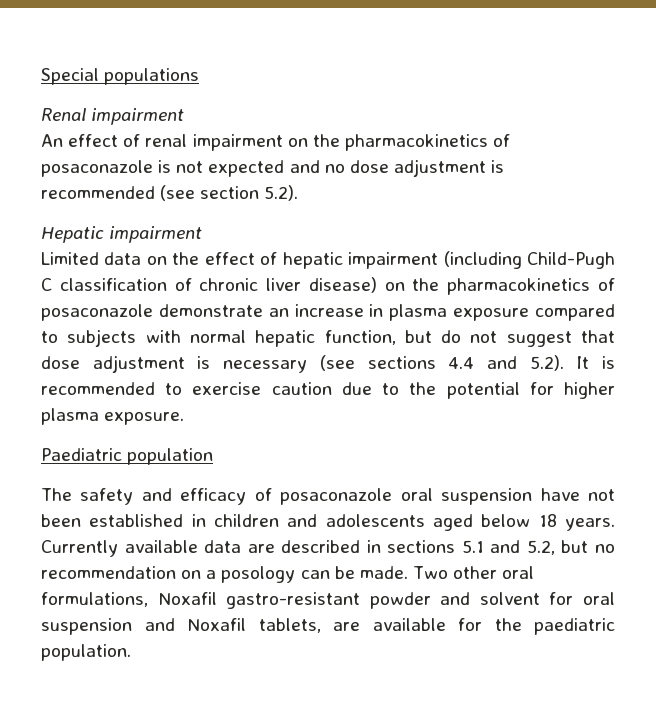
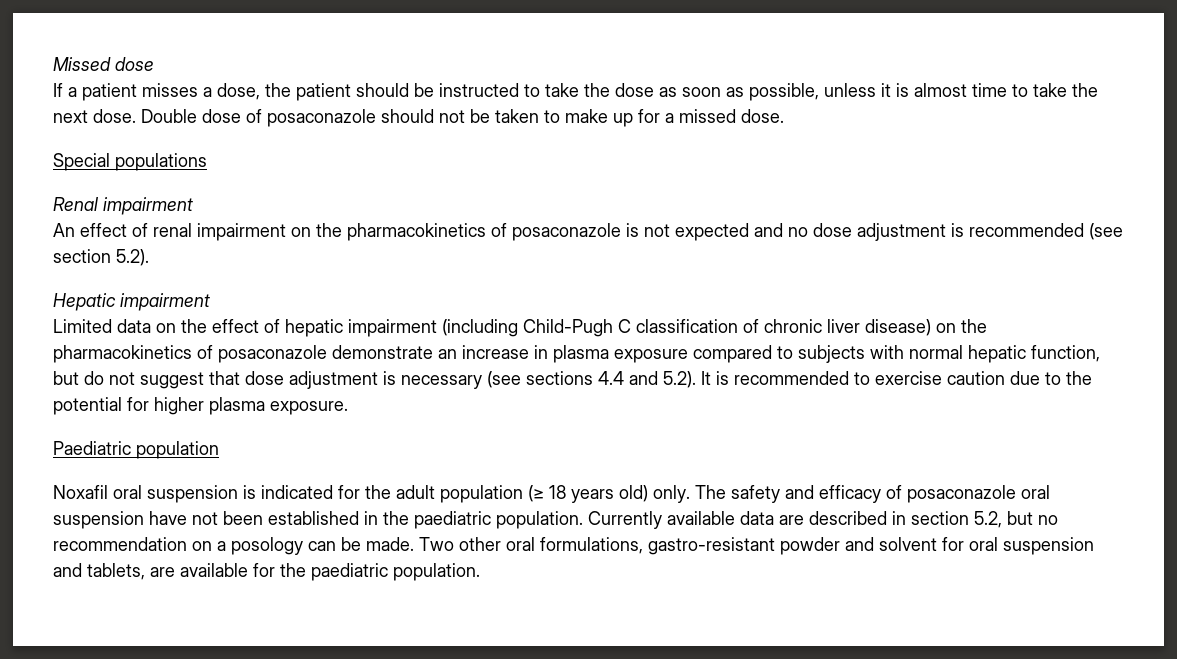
(41, 76) none -> [53,57,154,71] [53,83,1098,101] [53,109,784,127] Missed dose // If a patient misses a dose, the patient should be instructed to take the dose as soon as possible, unless it is almost time to take the next dose. Double dose of posaconazole should not be taken to make up for a missed dose. //
(214, 456) none -> [53,485,690,503] Noxafil oral suspension is indicated for the adult population (≥ 18 years old) only.
[214,514,615,531] children and adolescents aged below 18 years. -> [383,511,583,529] the paediatric population.
[387,540,521,553] sections 5.1 and -> [911,511,969,525] section
[157,592,217,605] Noxafil -> (643, 545) none
[187,618,246,631] Noxafil -> (82, 570) none

